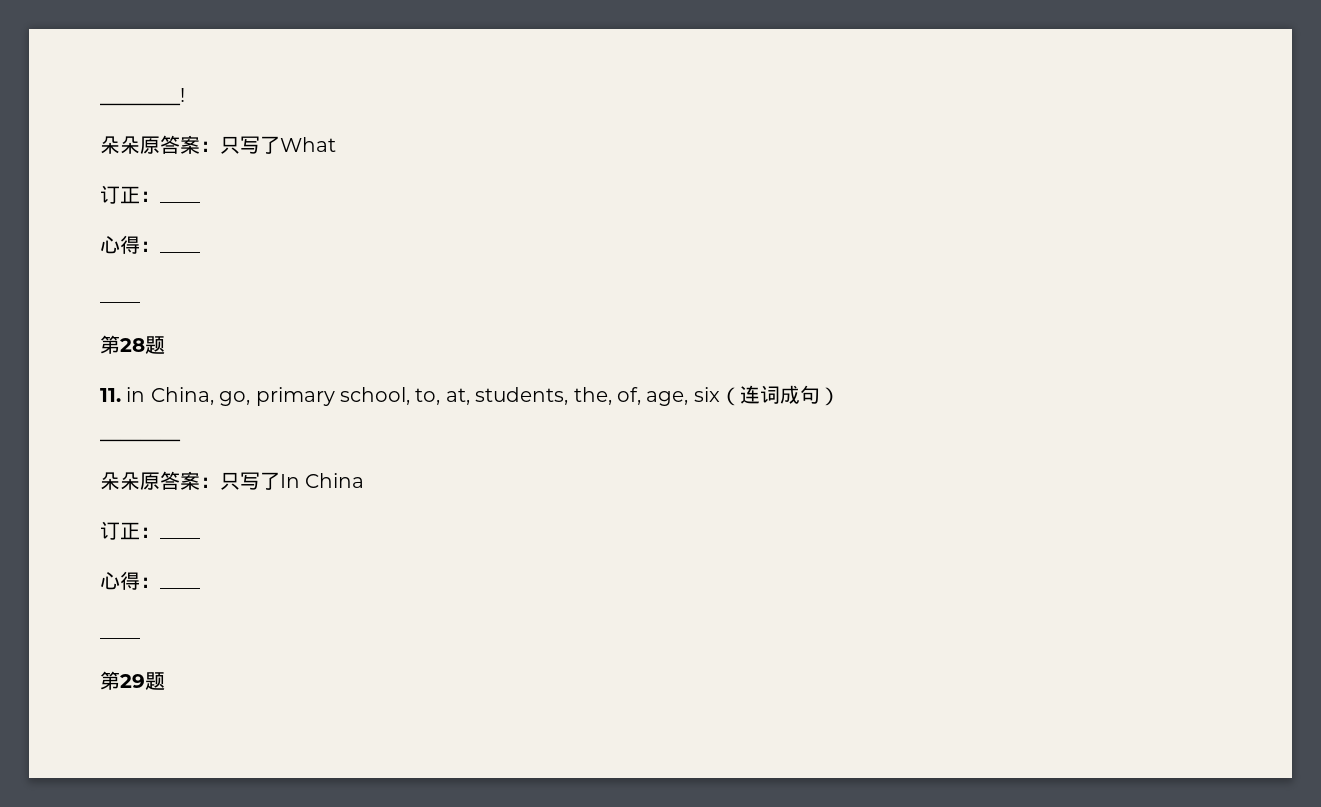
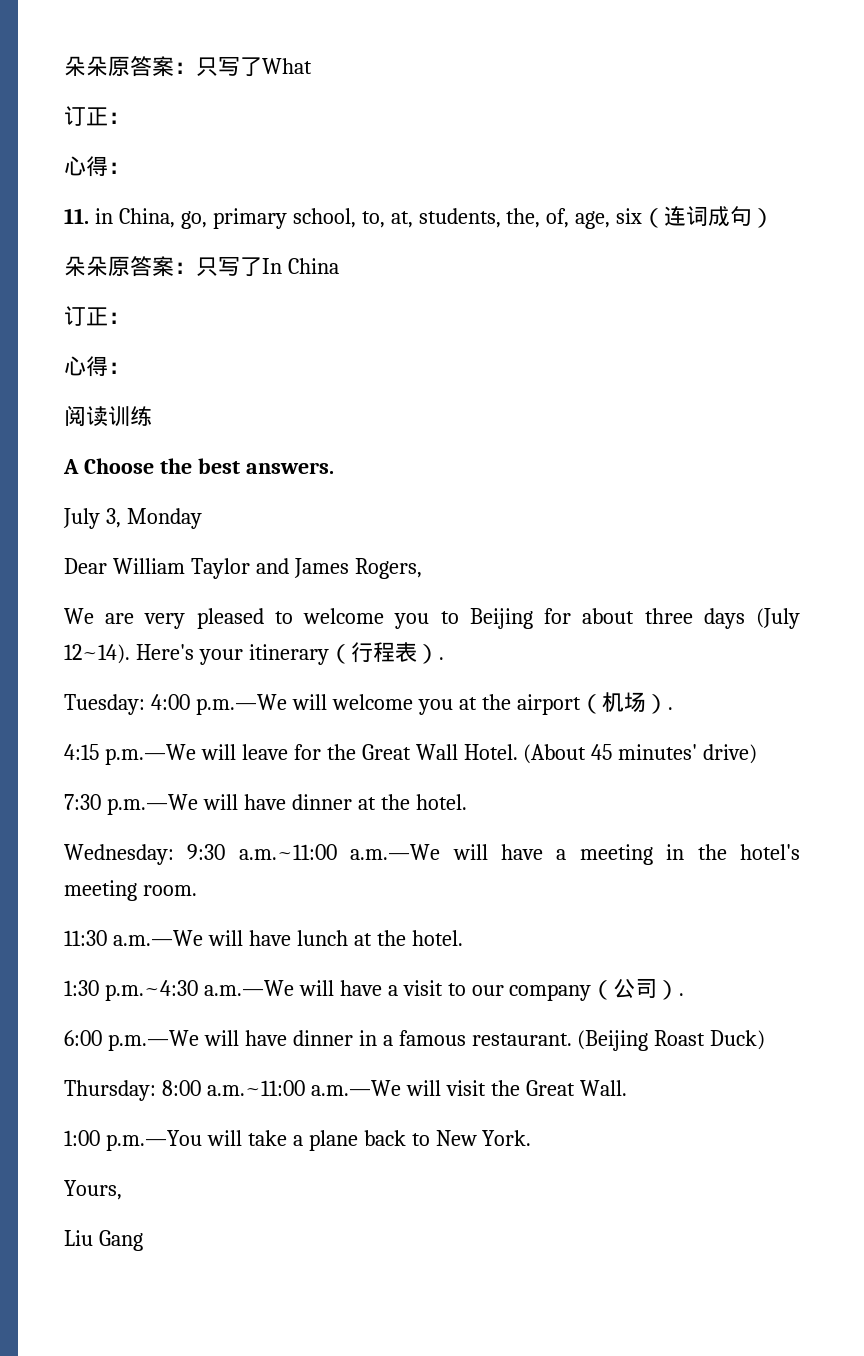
[100,102,181,106] [180,88,185,102] ＿＿＿＿! // -> (64, 66) none
[160,202,200,203] [100,235,160,254] [160,252,200,253] [100,302,140,303] [100,335,165,354] ____ // 心得：____ // ____ // 第28题 -> [64,156,130,177] // 心得：
[100,438,181,442] // ＿＿＿＿ -> (775, 218) none
[160,538,200,539] [100,571,160,590] [160,588,200,589] [100,638,140,639] [100,671,165,690] ____ // 心得：____ // ____ // 第29题 -> [64,356,130,377] [64,405,152,427] [63,458,334,474] [63,508,202,529] [64,558,422,579] [64,608,801,629] [64,642,444,665] [64,692,673,715] [64,744,758,765] [64,794,467,815] [64,844,800,865] [64,880,197,901] [64,930,463,946] [64,978,685,1001] [64,1030,766,1051] [64,1080,627,1101] [64,1130,532,1151] [64,1180,122,1200] [64,1230,143,1251] // 心得： // 阅读训练 // A Choose the best answers. // July 3, Monday // Dear William Taylor and James Rogers, // We are very pleased to welcome you to Beijing for about three days (July 12~14). Here's your itinerary（行程表）. // Tuesday: 4:00 p.m.—We will welcome you at the airport（机场）. // 4:15 p.m.—We will leave for the Great Wall Hotel. (About 45 minutes' drive) // 7:30 p.m.—We will have dinner at the hotel. // Wednesday: 9:30 a.m.~11:00 a.m.—We will have a meeting in the hotel's meeting room. // 11:30 a.m.—We will have lunch at the hotel. // 1:30 p.m.~4:30 a.m.—We will have a visit to our company（公司）. // 6:00 p.m.—We will have dinner in a famous restaurant. (Beijing Roast Duck) // Thursday: 8:00 a.m.~11:00 a.m.—We will visit the Great Wall. // 1:00 p.m.—You will take a plane back to New York. // Yours, // Liu Gang

